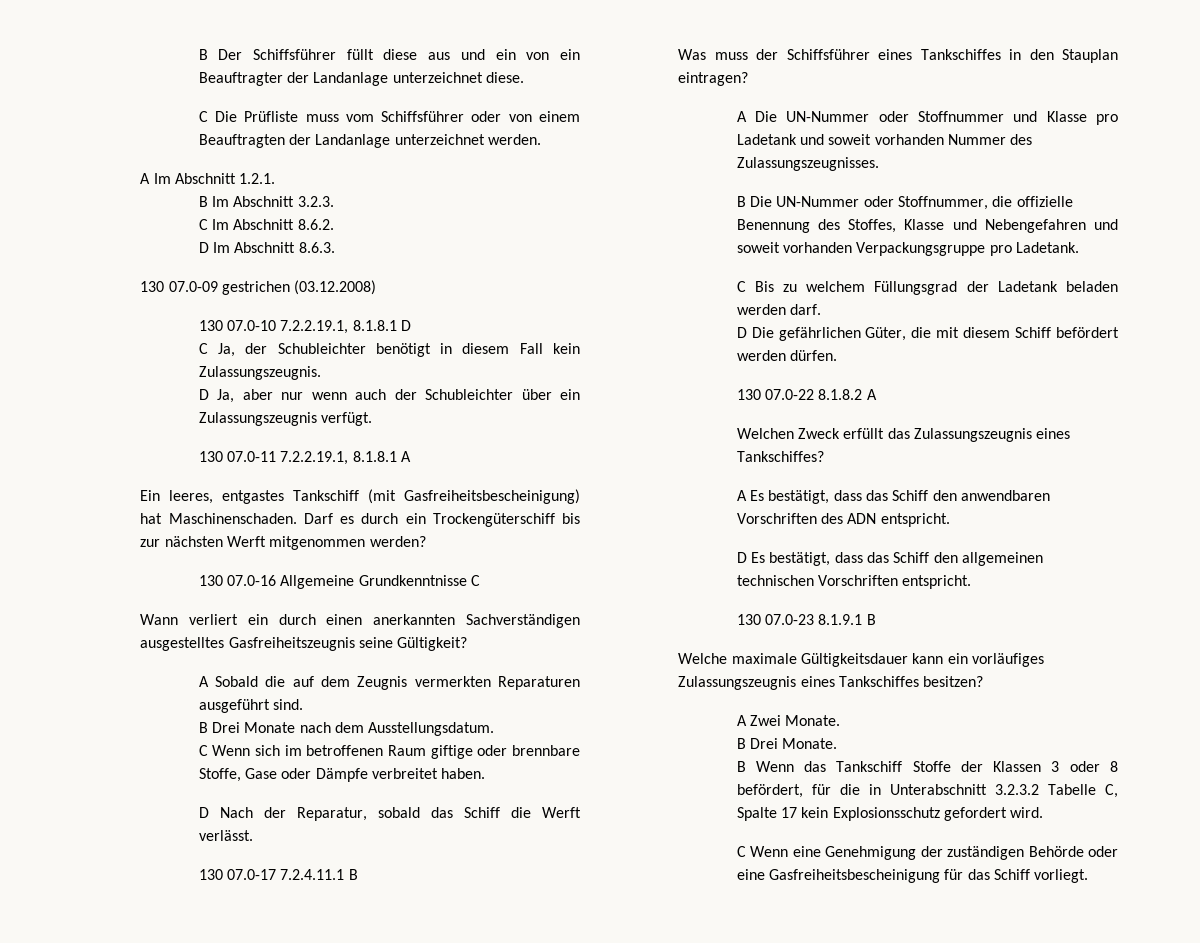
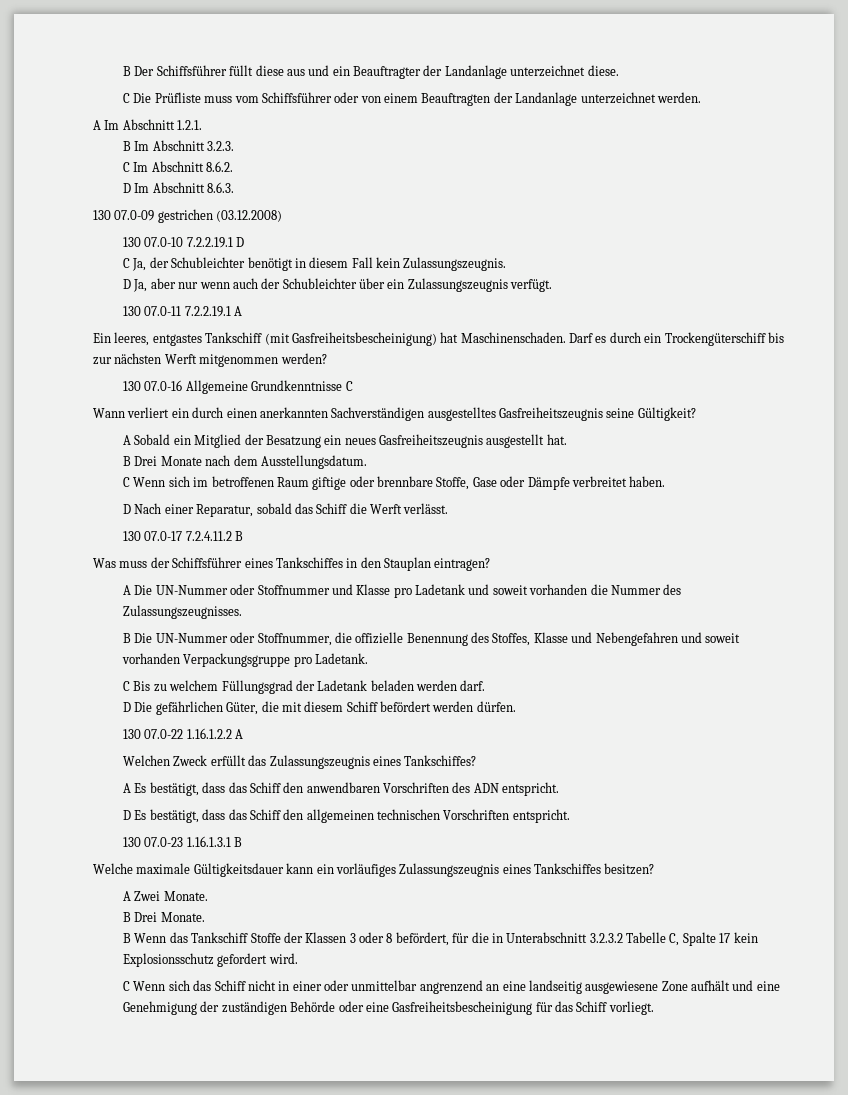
[526,49,581,60] von ein -> (350, 71) none
[280,320,397,334] 7.2.2.19.1, 8.1.8.1 -> [186,237,233,248] 7.2.2.19.1
[280,451,397,465] 7.2.2.19.1, 8.1.8.1 -> [184,306,231,317] 7.2.2.19.1
[265,676,580,690] [198,699,303,713] die auf dem Zeugnis vermerkten Reparaturen ausgeführt sind. -> [173,434,567,448] ein Mitglied der Besatzung ein neues Gasfreiheitszeugnis ausgestellt hat.
[263,807,286,818] der -> [164,504,194,514] einer
[280,869,345,880] 7.2.4.11.1 -> [185,531,232,541] 7.2.4.11.2
(944, 139) none -> [590,584,608,595] die
[818,389,863,400] 8.1.8.2 -> [186,728,232,739] 1.16.1.2.2
[818,614,863,625] 8.1.9.1 -> [186,836,231,847] 1.16.1.3.1
(789, 851) none -> [168,980,754,994] sich das Schiff nicht in einer oder unmittelbar angrenzend an eine landseitig ausgewiesene Zone aufhält und

